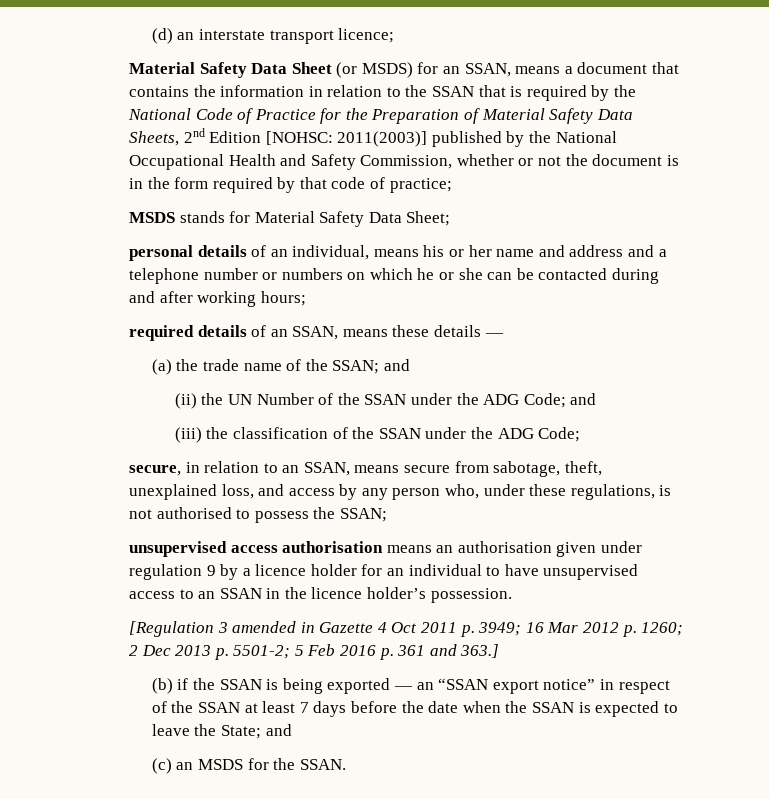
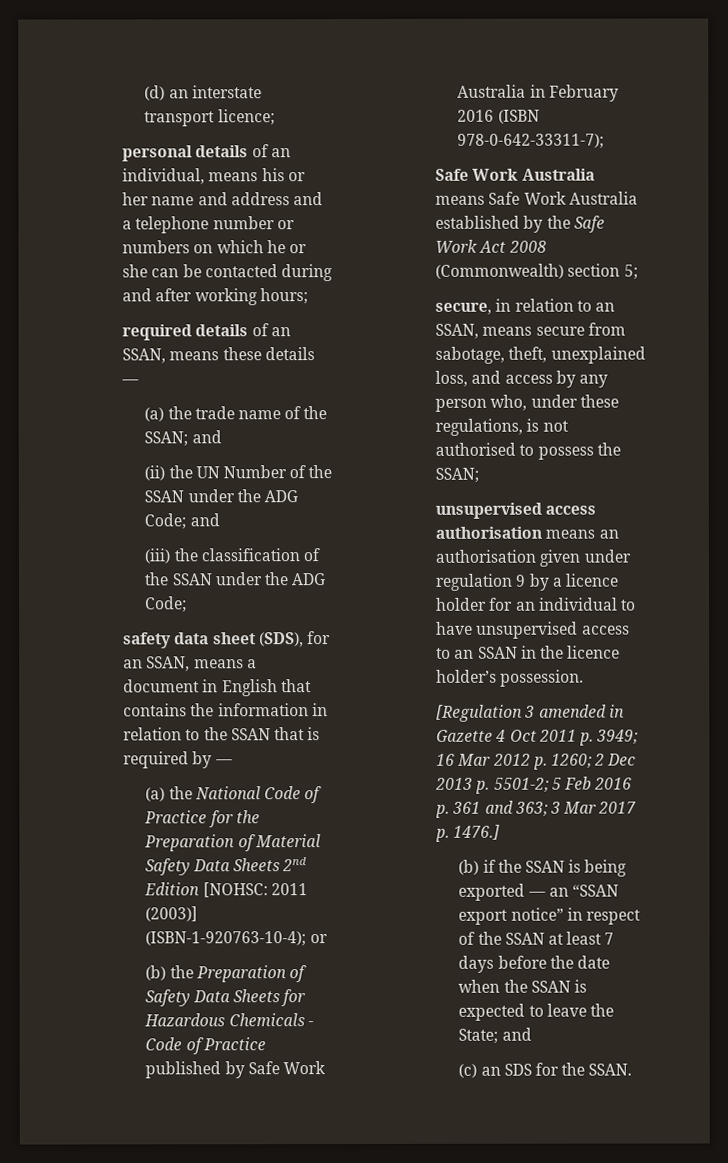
[128,62,679,78] [128,85,636,101] [127,108,633,124] [128,128,617,147] [128,154,679,170] [128,177,452,193] [128,211,451,227] // Material Safety Data Sheet (or MSDS) for an SSAN, means a document that contains the information in relation to the SSAN that is required by the National Code of Practice for the Preparation of Material Safety Data Sheets, 2nd Edition [NOHSC: 2011(2003)] published by the National Occupational Health and Safety Commission, whether or not the document is in the form required by that code of practice; // MSDS stands for Material Safety Data Sheet; -> (275, 117) none
(581, 434) none -> [123,631,331,649] [123,656,257,672] [123,679,312,697] [123,703,328,717] [123,727,321,741] [123,751,233,769] [145,786,323,804] [144,810,260,828] [144,834,321,852] [145,857,307,876] [144,882,308,898] [145,906,199,922] [145,931,328,947] [145,965,307,983] [145,989,306,1007] [144,1013,314,1027] [145,1037,266,1055] [145,1061,326,1079] [457,84,619,102] [457,109,540,124] [457,133,605,149] [435,168,595,181] [435,191,638,205] [435,215,605,233] [435,239,547,253] [435,263,638,280] // safety data sheet (SDS), for an SSAN, means a document in English that contains the information in relation to the SSAN that is required by — // (a) the National Code of Practice for the Preparation of Material Safety Data Sheets 2nd Edition [NOHSC: 2011 (2003)] (ISBN-1-920763-10-4); or // (b) the Preparation of Safety Data Sheets for Hazardous Chemicals - Code of Practice published by Safe Work Australia in February 2016 (ISBN 978-0-642-33311-7); // Safe Work Australia means Safe Work Australia established by the Safe Work Act 2008 (Commonwealth) section 5;
[460,644,500,658] 363.] -> [514,801,637,817] [435,824,501,842] 363; 3 Mar 2017 p. 1476.]
[198,759,244,770] MSDS -> [503,1063,532,1076] SDS

